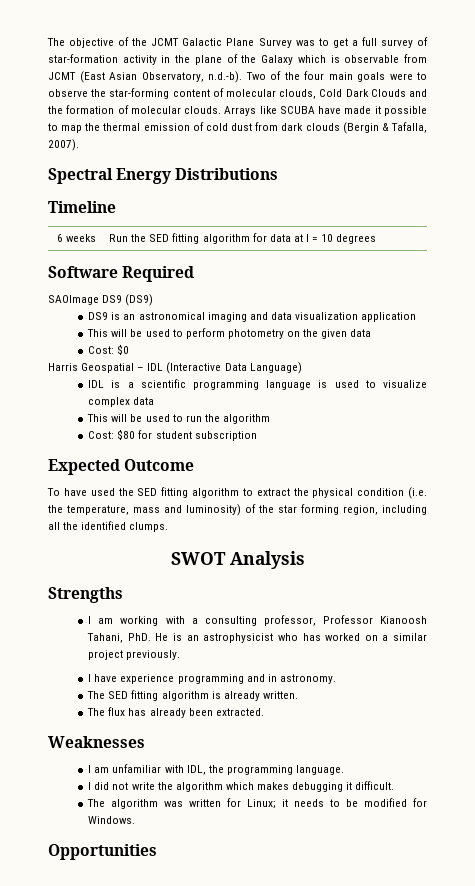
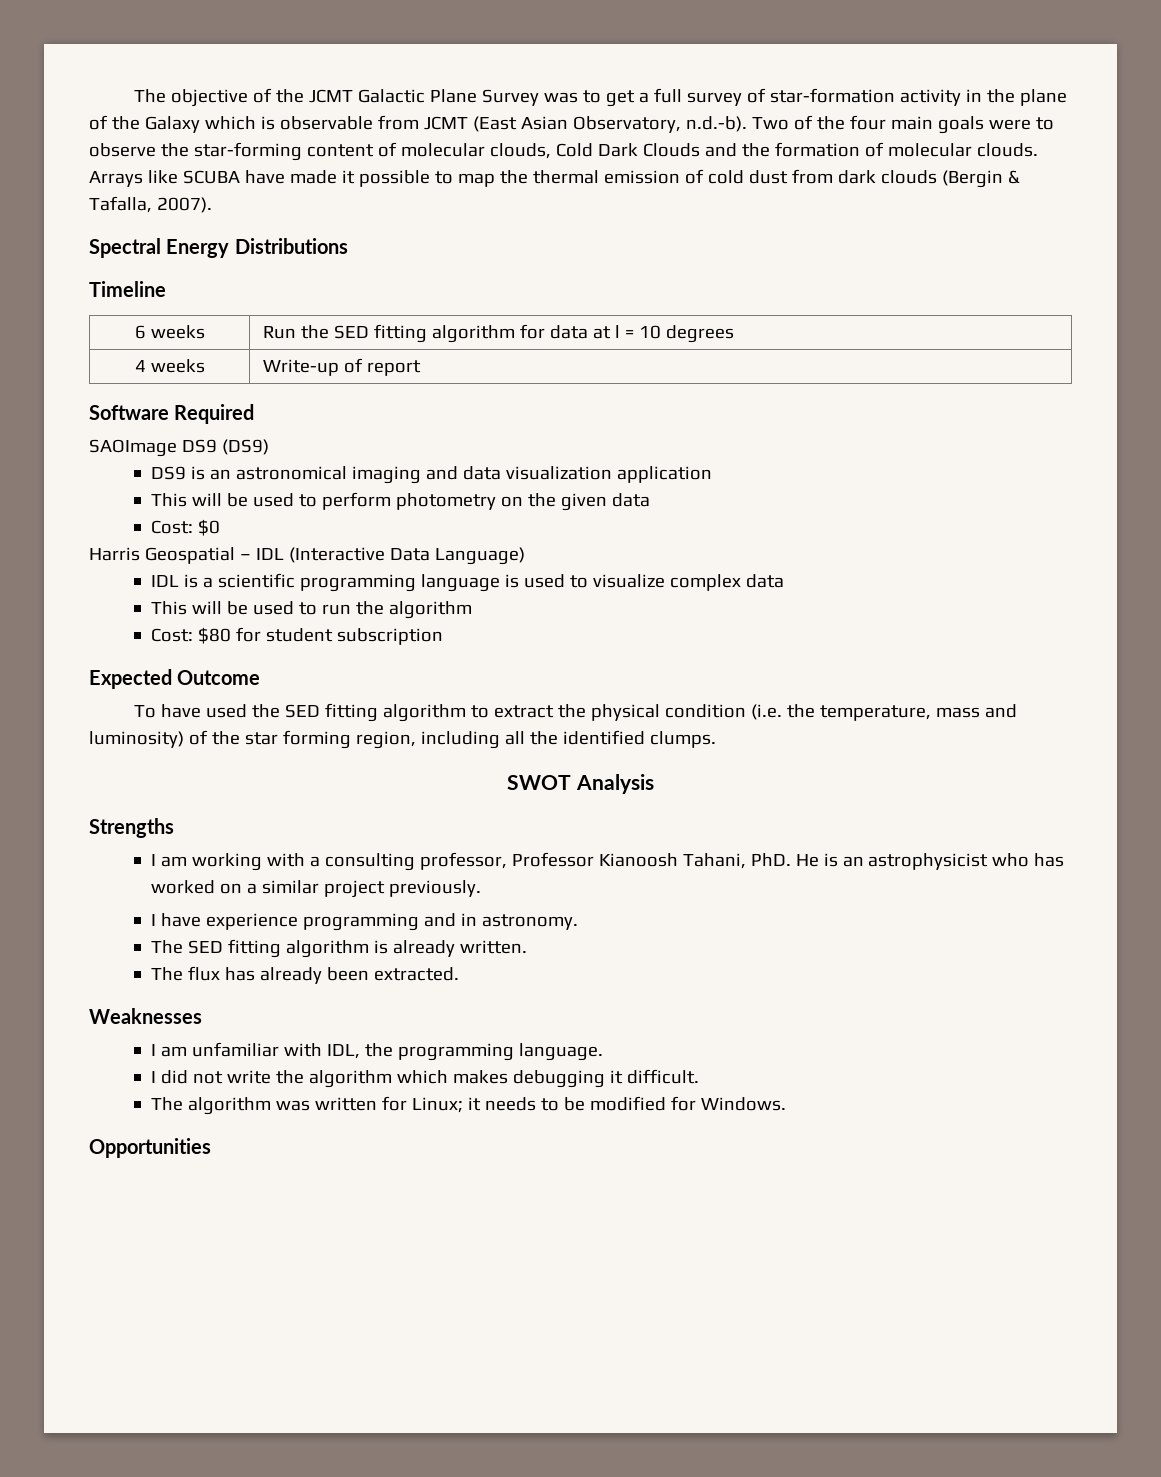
(377, 239) none -> [134,359,205,373] [263,358,422,376] // 4 weeks | Write-up of report

